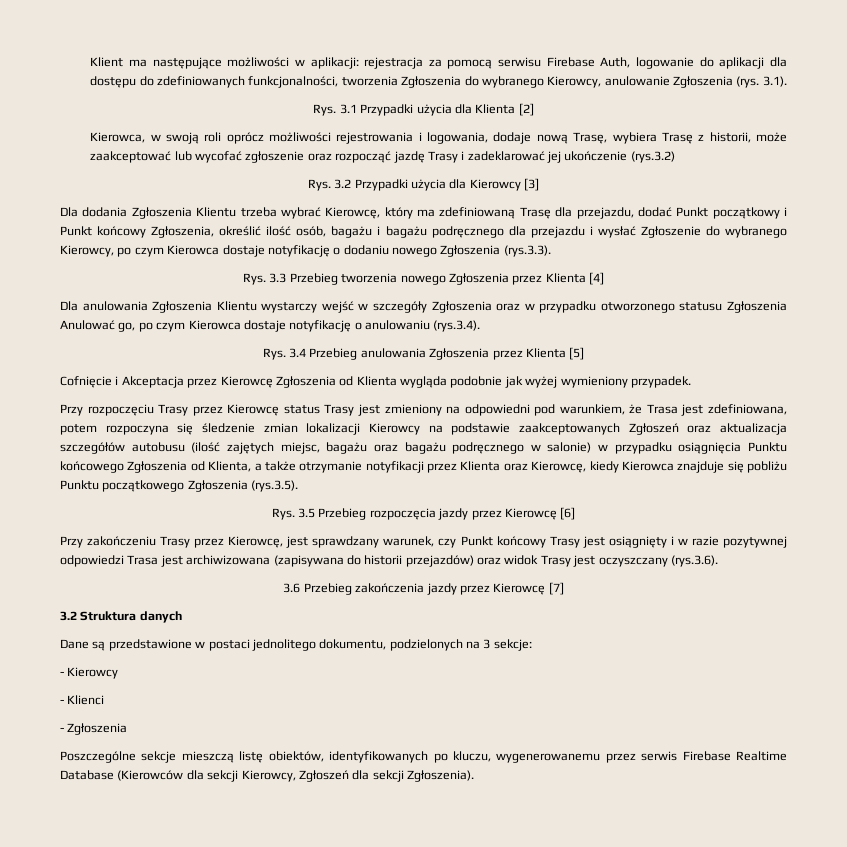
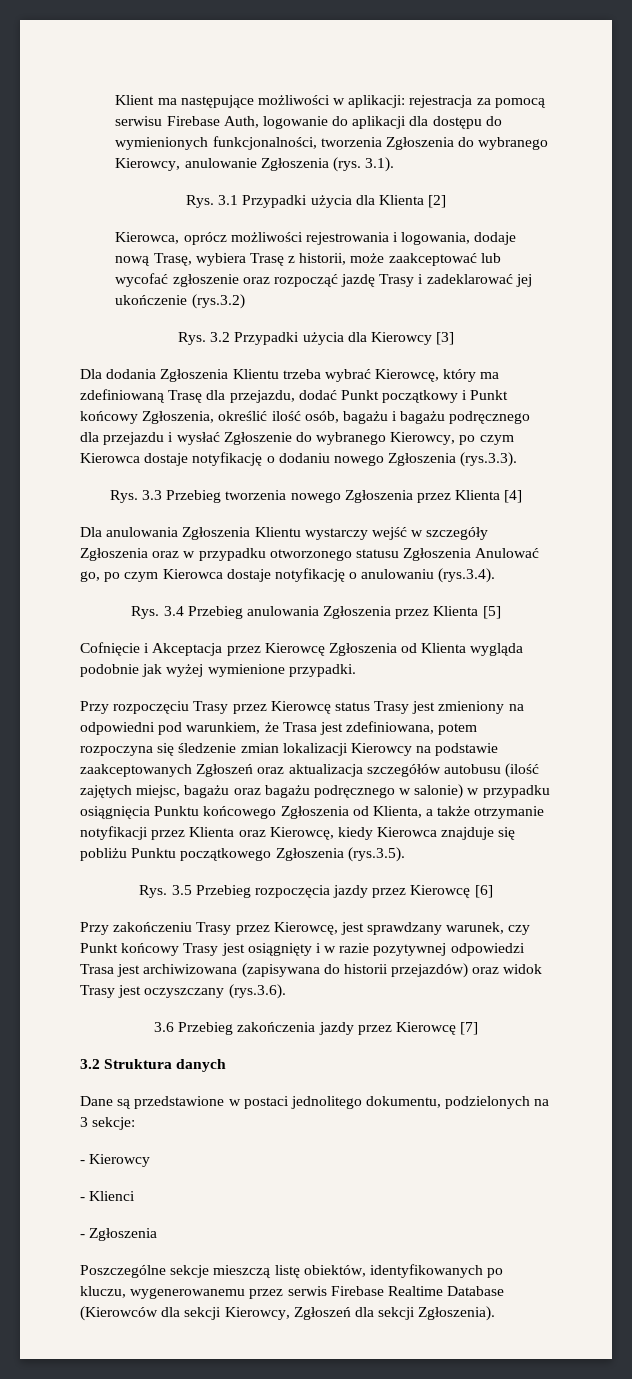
[157,76,246,88] zdefiniowanych -> [115,137,209,150] wymienionych
[150,132,222,144] w swoją roli -> (180, 238) none
[560,376,691,388] wymieniony przypadek. -> [207,664,356,677] wymienione przypadki.

